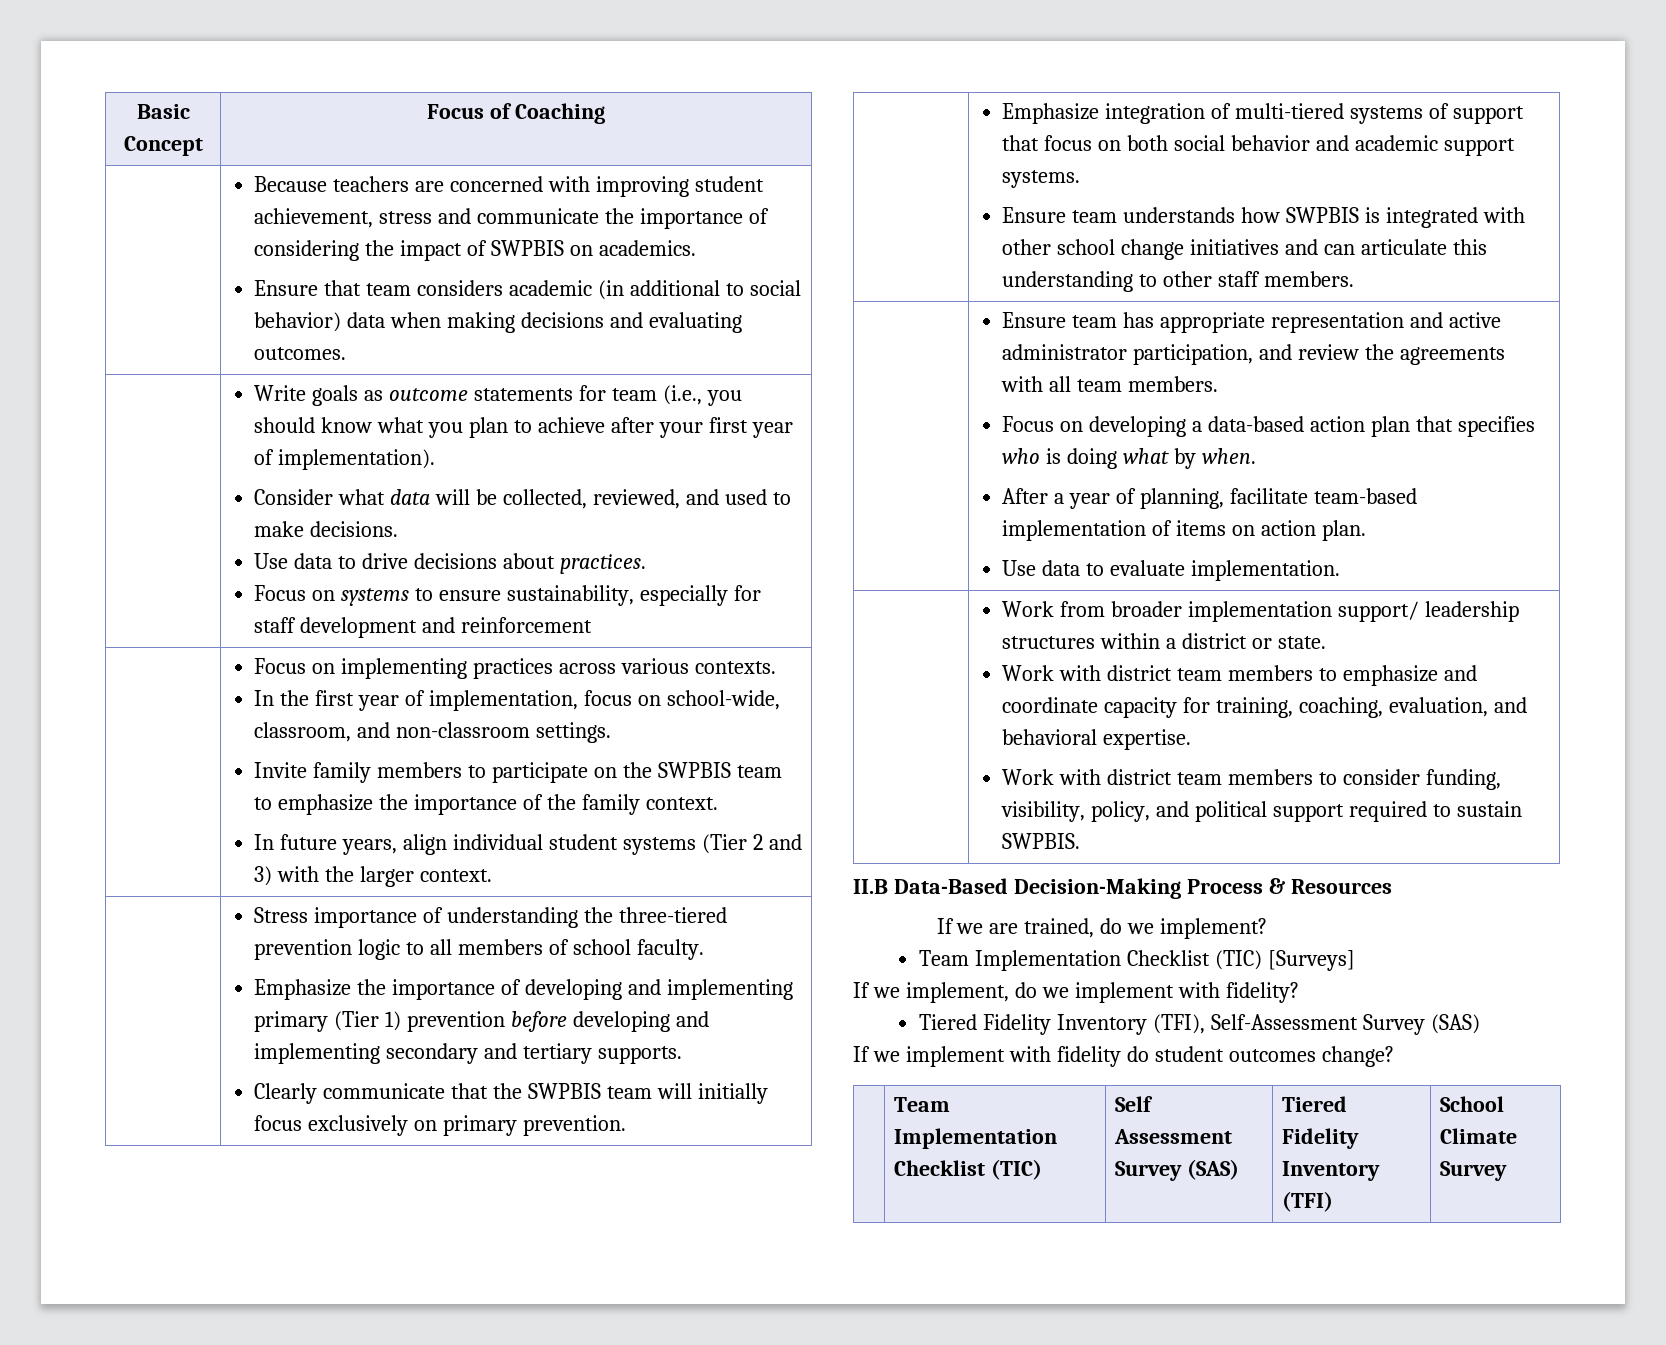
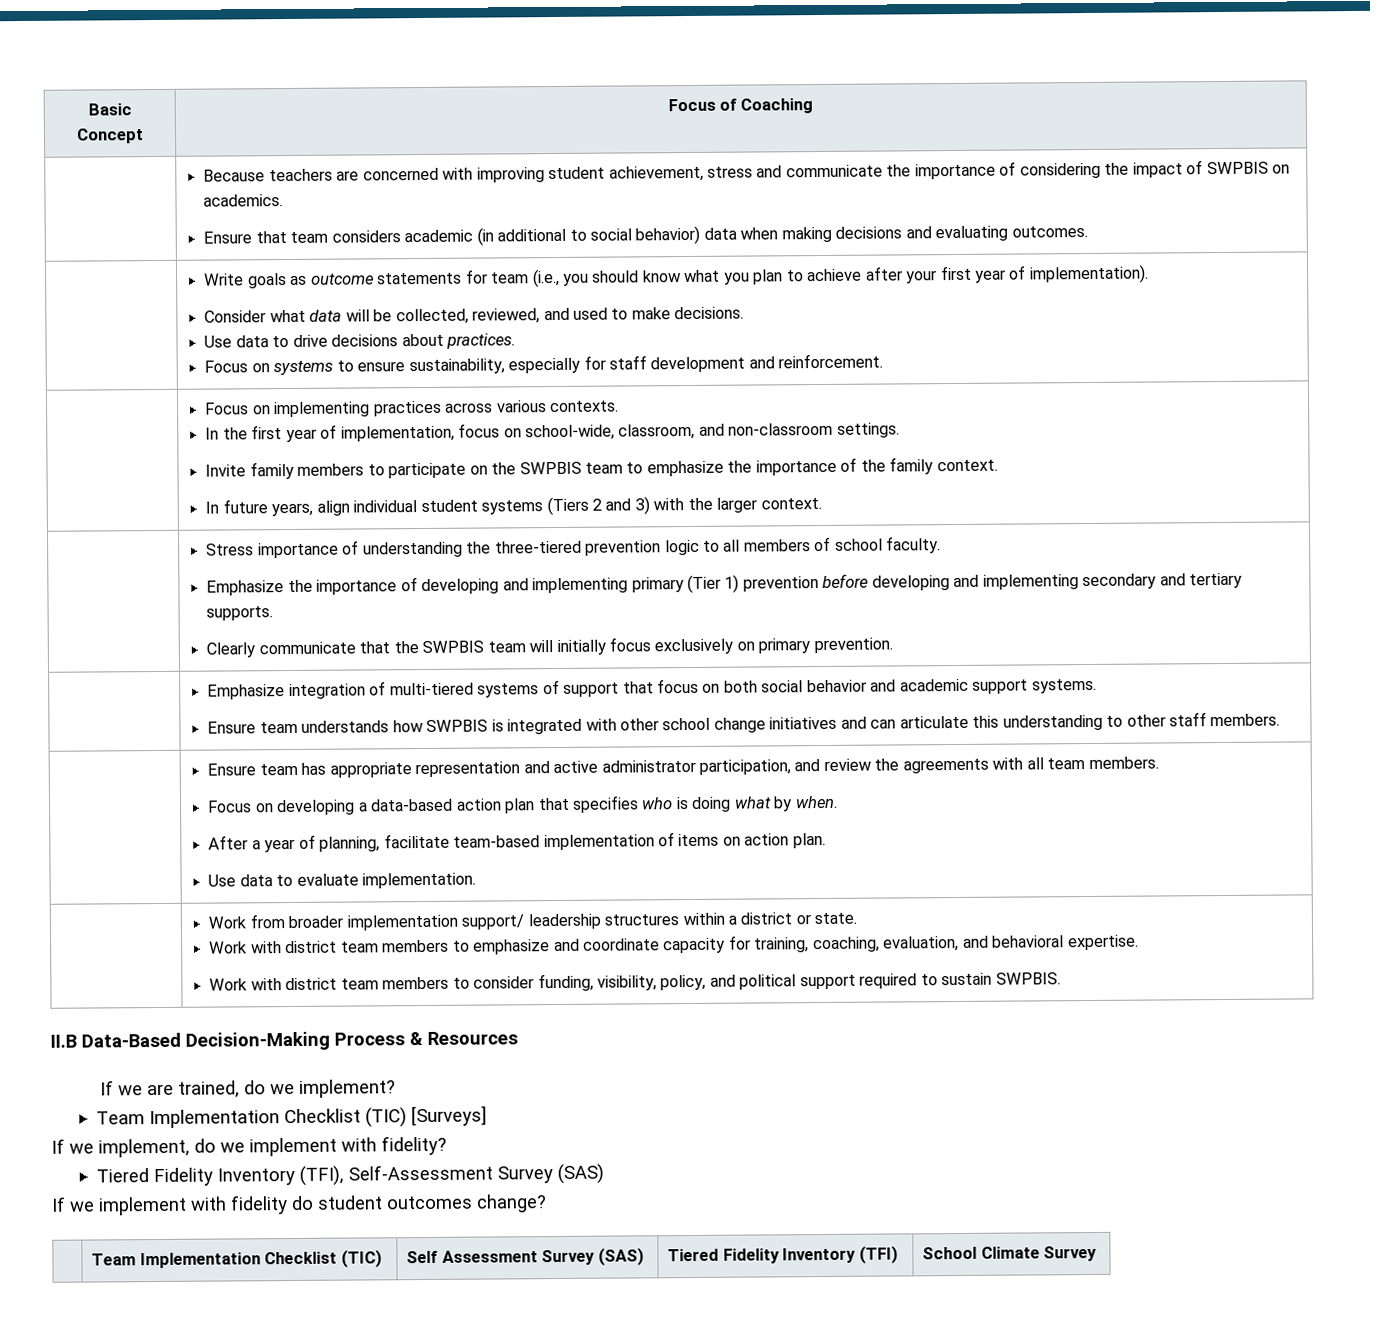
[461,617,593,633] reinforcement -> [778,353,884,369] reinforcement.
[701,834,747,854] (Tier -> [546,496,589,516] (Tiers

